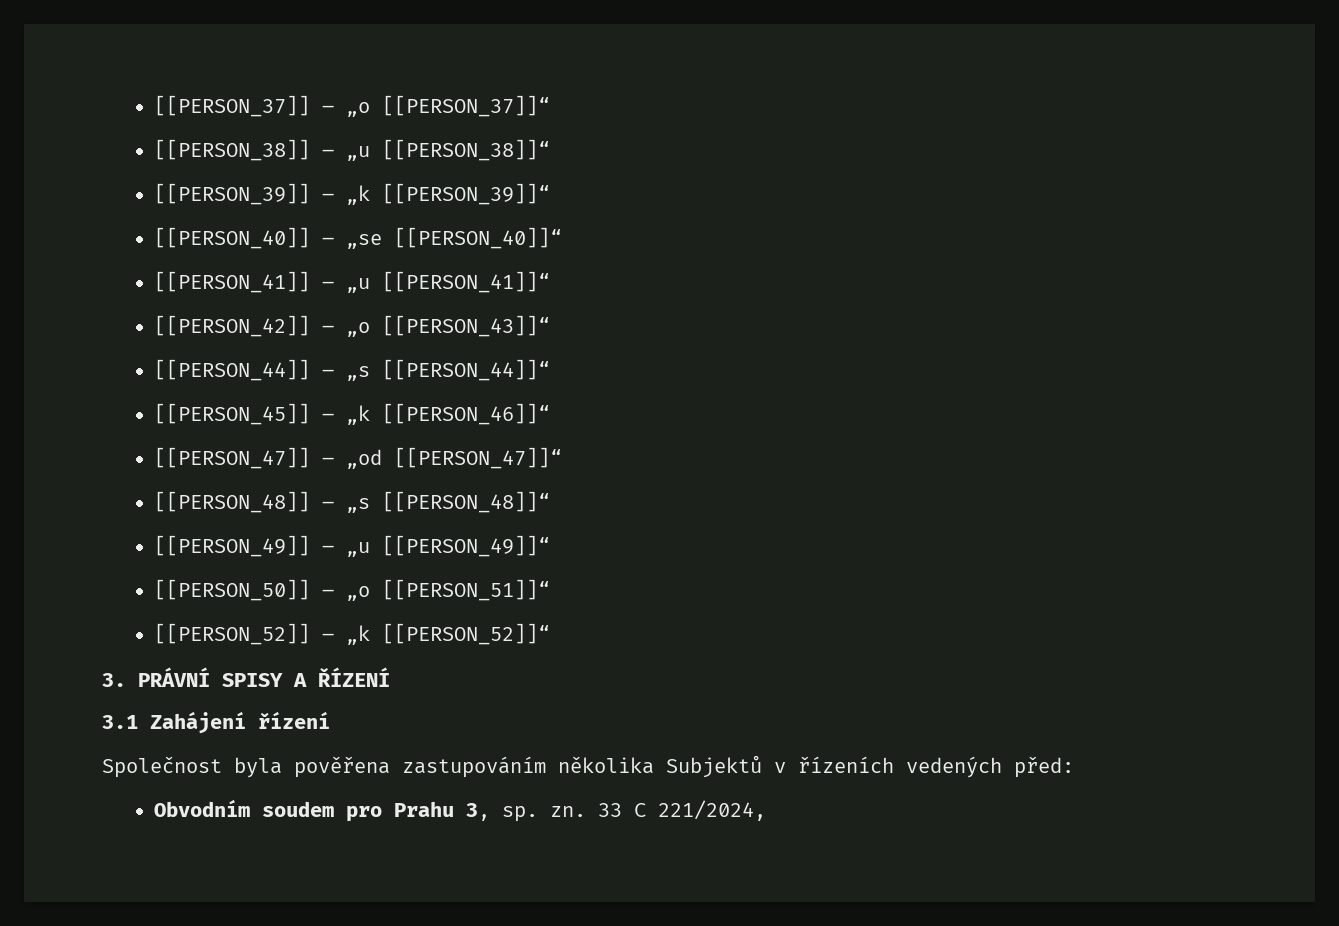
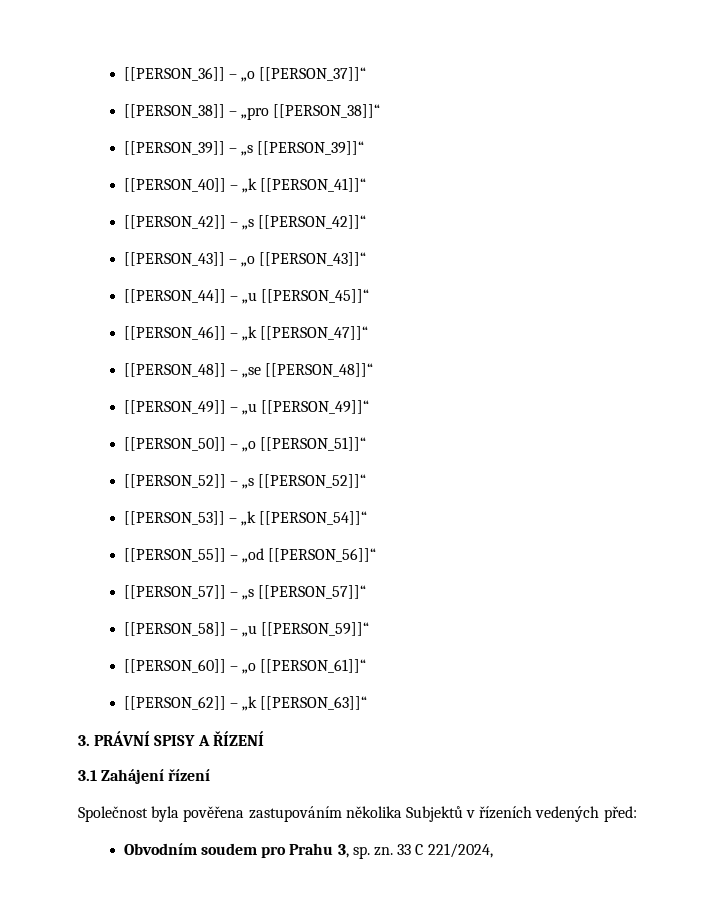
[153,95,310,117] [[PERSON_37]] -> [123,67,225,81] [[PERSON_36]]
[345,146,370,161] „u -> [241,107,270,120] „pro
[345,185,370,205] „k -> [241,145,254,156] „s
[345,227,562,249] [153,271,370,293] „se [[PERSON_40]]“ // [[PERSON_41]] – „u -> [242,178,258,193] „k
(334, 329) none -> [242,215,367,230] [123,252,238,266] „s [[PERSON_42]]“ // [[PERSON_43]] –
[345,359,550,381] [153,403,550,425] [153,447,382,469] „s [[PERSON_44]]“ // [[PERSON_45]] – „k [[PERSON_46]]“ // [[PERSON_47]] – „od -> [242,289,370,304] [123,326,258,341] „u [[PERSON_45]]“ // [[PERSON_46]] – „k
[345,498,370,513] „s -> [242,367,262,378] „se
[345,623,550,645] „k [[PERSON_52]]“ -> [242,474,367,489] [123,511,368,526] [123,548,377,563] [123,585,367,600] [123,622,370,637] [123,659,367,674] [123,696,368,711] „s [[PERSON_52]]“ // [[PERSON_53]] – „k [[PERSON_54]]“ // [[PERSON_55]] – „od [[PERSON_56]]“ // [[PERSON_57]] – „s [[PERSON_57]]“ // [[PERSON_58]] – „u [[PERSON_59]]“ // [[PERSON_60]] – „o [[PERSON_61]]“ // [[PERSON_62]] – „k [[PERSON_63]]“

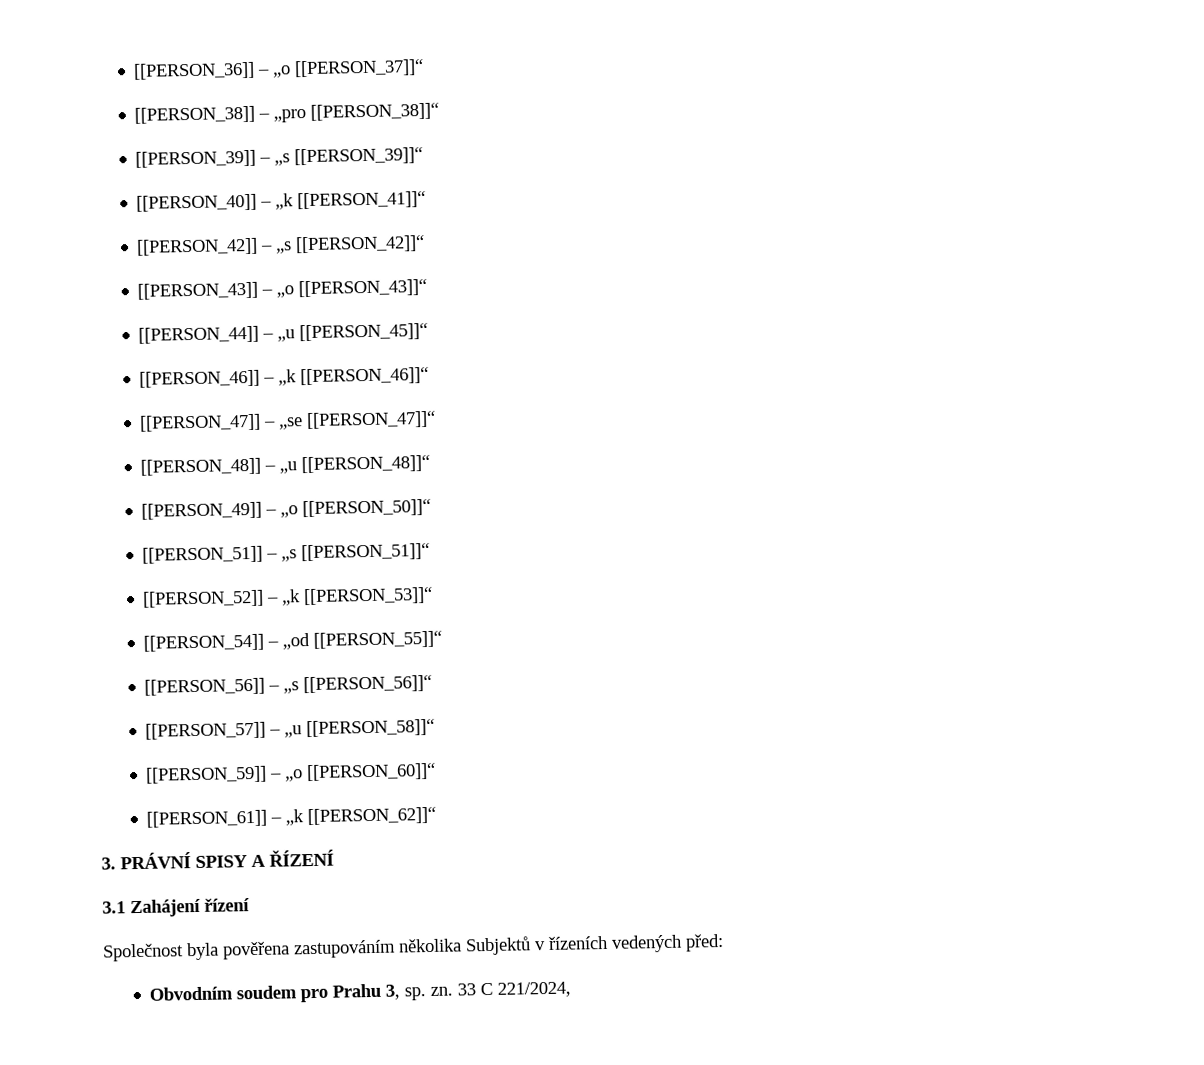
(258, 333) none -> [300,366,430,386] [139,413,304,432] [[PERSON_46]]“ // [[PERSON_47]] – „se
[242,367,262,378] „se -> [279,461,298,474] „u
[242,400,370,415] [123,437,367,452] [123,474,367,489] [123,511,368,526] [123,548,377,563] [123,585,367,600] [123,622,370,637] [123,659,367,674] [123,696,368,711] „u [[PERSON_49]]“ // [[PERSON_50]] – „o [[PERSON_51]]“ // [[PERSON_52]] – „s [[PERSON_52]]“ // [[PERSON_53]] – „k [[PERSON_54]]“ // [[PERSON_55]] – „od [[PERSON_56]]“ // [[PERSON_57]] – „s [[PERSON_57]]“ // [[PERSON_58]] – „u [[PERSON_59]]“ // [[PERSON_60]] – „o [[PERSON_61]]“ // [[PERSON_62]] – „k [[PERSON_63]]“ -> [280,498,432,518] [142,542,431,564] [142,586,434,608] [143,630,443,652] [144,674,433,696] [145,718,436,740] [145,762,437,784] [146,806,437,828] „o [[PERSON_50]]“ // [[PERSON_51]] – „s [[PERSON_51]]“ // [[PERSON_52]] – „k [[PERSON_53]]“ // [[PERSON_54]] – „od [[PERSON_55]]“ // [[PERSON_56]] – „s [[PERSON_56]]“ // [[PERSON_57]] – „u [[PERSON_58]]“ // [[PERSON_59]] – „o [[PERSON_60]]“ // [[PERSON_61]] – „k [[PERSON_62]]“

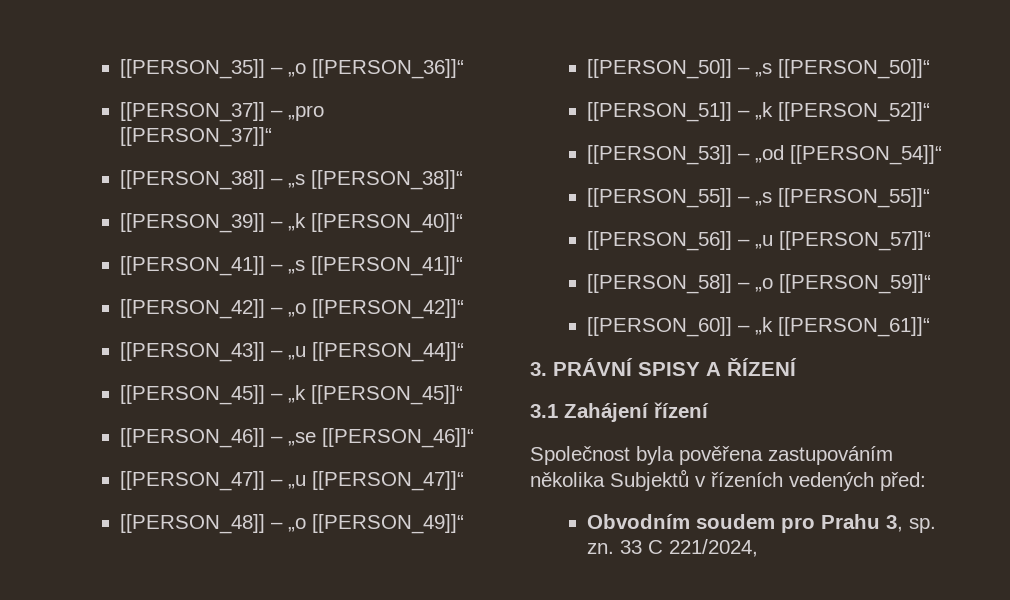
[133,61,292,80] [[PERSON_36]] – „o -> [120,59,465,79] [120,102,325,122] [[PERSON_35]] – „o [[PERSON_36]]“ // [[PERSON_37]] – „pro
[273,108,307,123] „pro -> [288,174,306,188] „s
[274,146,424,166] [136,193,295,212] „s [[PERSON_39]]“ // [[PERSON_40]] – „k -> [288,213,464,233] [120,256,306,276] „k [[PERSON_40]]“ // [[PERSON_41]] – „s
[275,241,293,254] „s -> [288,303,307,317] „o
[276,278,428,298] [138,325,296,344] „o [[PERSON_43]]“ // [[PERSON_44]] – „u -> [288,342,465,362] [120,385,307,405] „u [[PERSON_44]]“ // [[PERSON_45]] – „k
[278,369,298,386] „k -> [288,432,317,446] „se
[278,417,304,430] „se -> [288,475,307,489] „u
[279,454,431,474] [141,498,432,520] [142,542,431,564] [142,586,434,608] [143,630,443,652] [144,674,433,696] [145,718,436,740] [145,762,437,784] [146,806,437,828] „u [[PERSON_48]]“ // [[PERSON_49]] – „o [[PERSON_50]]“ // [[PERSON_51]] – „s [[PERSON_51]]“ // [[PERSON_52]] – „k [[PERSON_53]]“ // [[PERSON_54]] – „od [[PERSON_55]]“ // [[PERSON_56]] – „s [[PERSON_56]]“ // [[PERSON_57]] – „u [[PERSON_58]]“ // [[PERSON_59]] – „o [[PERSON_60]]“ // [[PERSON_61]] – „k [[PERSON_62]]“ -> [288,514,465,534] [587,59,931,79] [587,102,931,122] [587,145,943,165] [587,188,931,208] [587,231,932,251] [587,274,932,294] [587,317,931,337] „o [[PERSON_49]]“ // [[PERSON_50]] – „s [[PERSON_50]]“ // [[PERSON_51]] – „k [[PERSON_52]]“ // [[PERSON_53]] – „od [[PERSON_54]]“ // [[PERSON_55]] – „s [[PERSON_55]]“ // [[PERSON_56]] – „u [[PERSON_57]]“ // [[PERSON_58]] – „o [[PERSON_59]]“ // [[PERSON_60]] – „k [[PERSON_61]]“

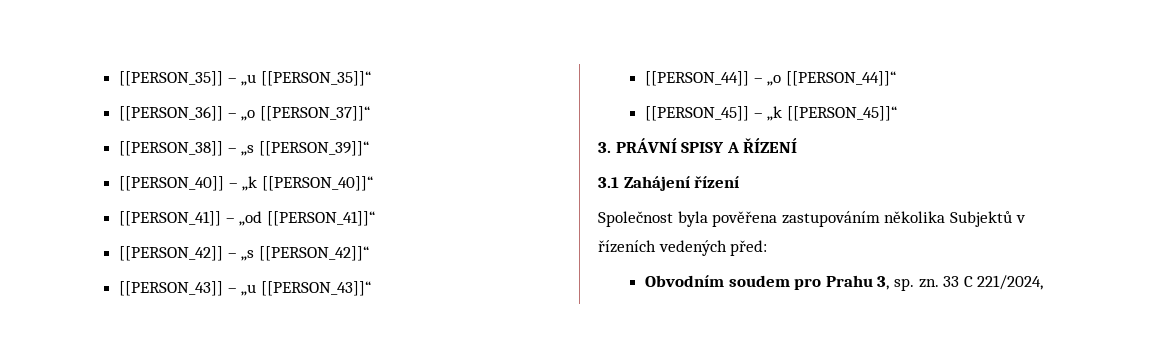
[288,59,465,79] [120,102,325,122] „o [[PERSON_36]]“ // [[PERSON_37]] – „pro -> [241,71,371,86] [118,106,256,121] „u [[PERSON_35]]“ // [[PERSON_36]] – „o
[311,170,464,190] [120,213,266,233] [[PERSON_38]]“ // [[PERSON_39]] -> [258,141,369,156] [118,176,224,191] [[PERSON_39]]“ // [[PERSON_40]]
[288,260,306,274] „s -> [239,211,263,226] „od
[288,303,307,317] „o -> [241,250,255,261] „s
(307, 353) none -> [260,281,371,296] [644,71,782,86] [[PERSON_43]]“ // [[PERSON_44]] – „o
[120,428,475,448] [120,471,465,491] [120,514,465,534] [587,59,931,79] [587,102,931,122] [587,145,943,165] [587,188,931,208] [587,231,932,251] [587,274,932,294] [587,317,931,337] // [[PERSON_46]] – „se [[PERSON_46]]“ // [[PERSON_47]] – „u [[PERSON_47]]“ // [[PERSON_48]] – „o [[PERSON_49]]“ // [[PERSON_50]] – „s [[PERSON_50]]“ // [[PERSON_51]] – „k [[PERSON_52]]“ // [[PERSON_53]] – „od [[PERSON_54]]“ // [[PERSON_55]] – „s [[PERSON_55]]“ // [[PERSON_56]] – „u [[PERSON_57]]“ // [[PERSON_58]] – „o [[PERSON_59]]“ // [[PERSON_60]] – „k [[PERSON_61]]“ -> (897, 113) none

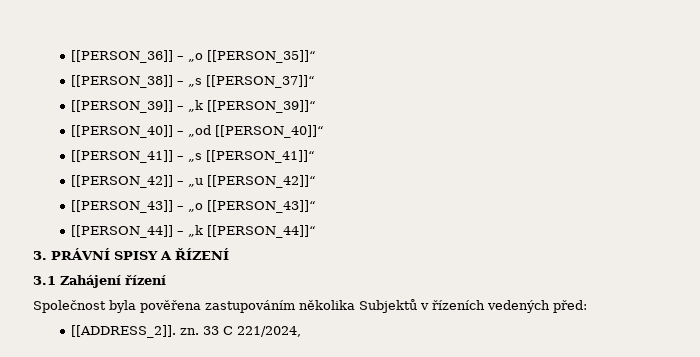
[118,71,371,86] [[PERSON_35]] – „u [[PERSON_35]]“ // -> (71, 56) none
[259,106,370,121] [[PERSON_37]]“ -> [207,50,317,63] [[PERSON_35]]“
(255, 150) none -> [206,75,316,88] [71,100,204,113] [[PERSON_37]]“ // [[PERSON_39]] – „k
[242,176,258,191] „k -> [188,125,212,137] „od
[239,211,263,226] „od -> [188,153,203,162] „s
[241,250,255,261] „s -> [188,178,204,187] „u
[241,284,257,296] „u -> [188,203,204,212] „o
[767,75,782,86] „o -> [188,225,204,237] „k
[644,106,897,121] // [[PERSON_45]] – „k [[PERSON_45]]“ -> (317, 231) none
[644,275,914,291] Obvodním soudem pro Prahu 3, sp. -> [71,325,177,338] [[ADDRESS_2]].

